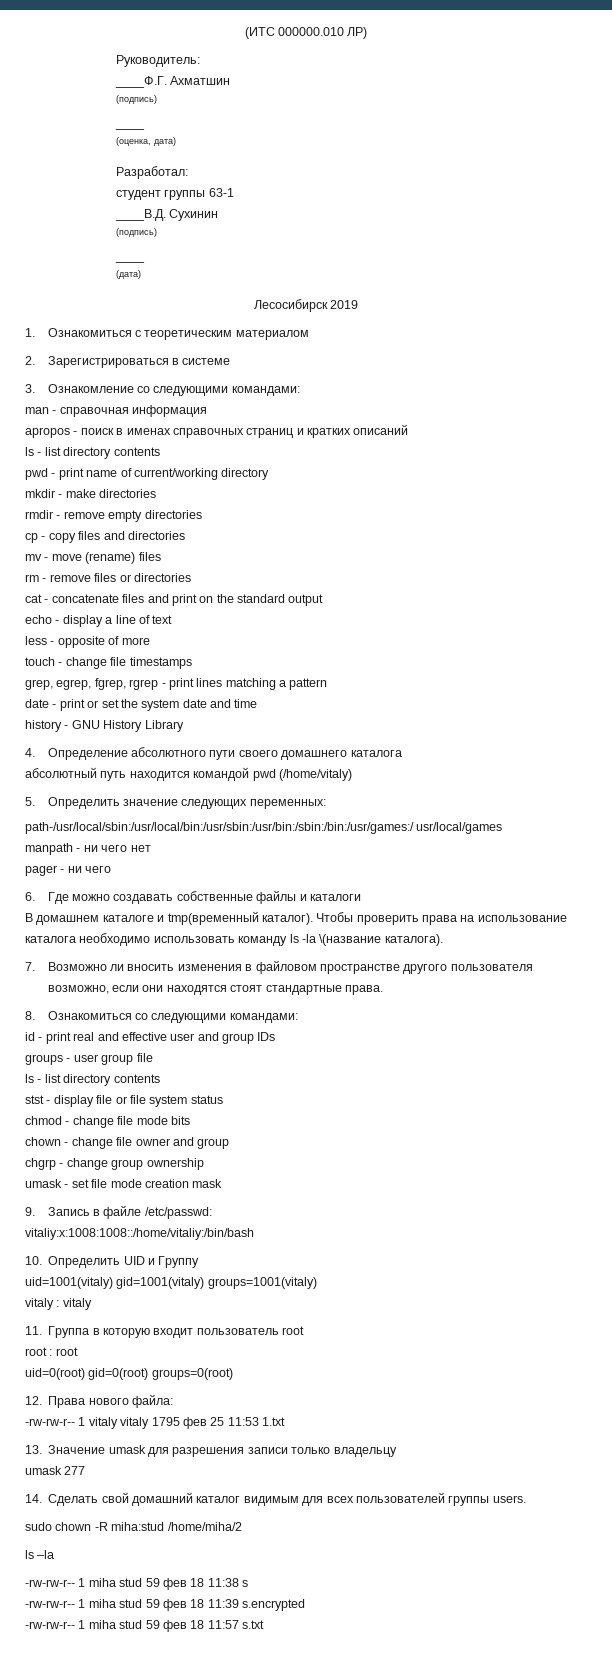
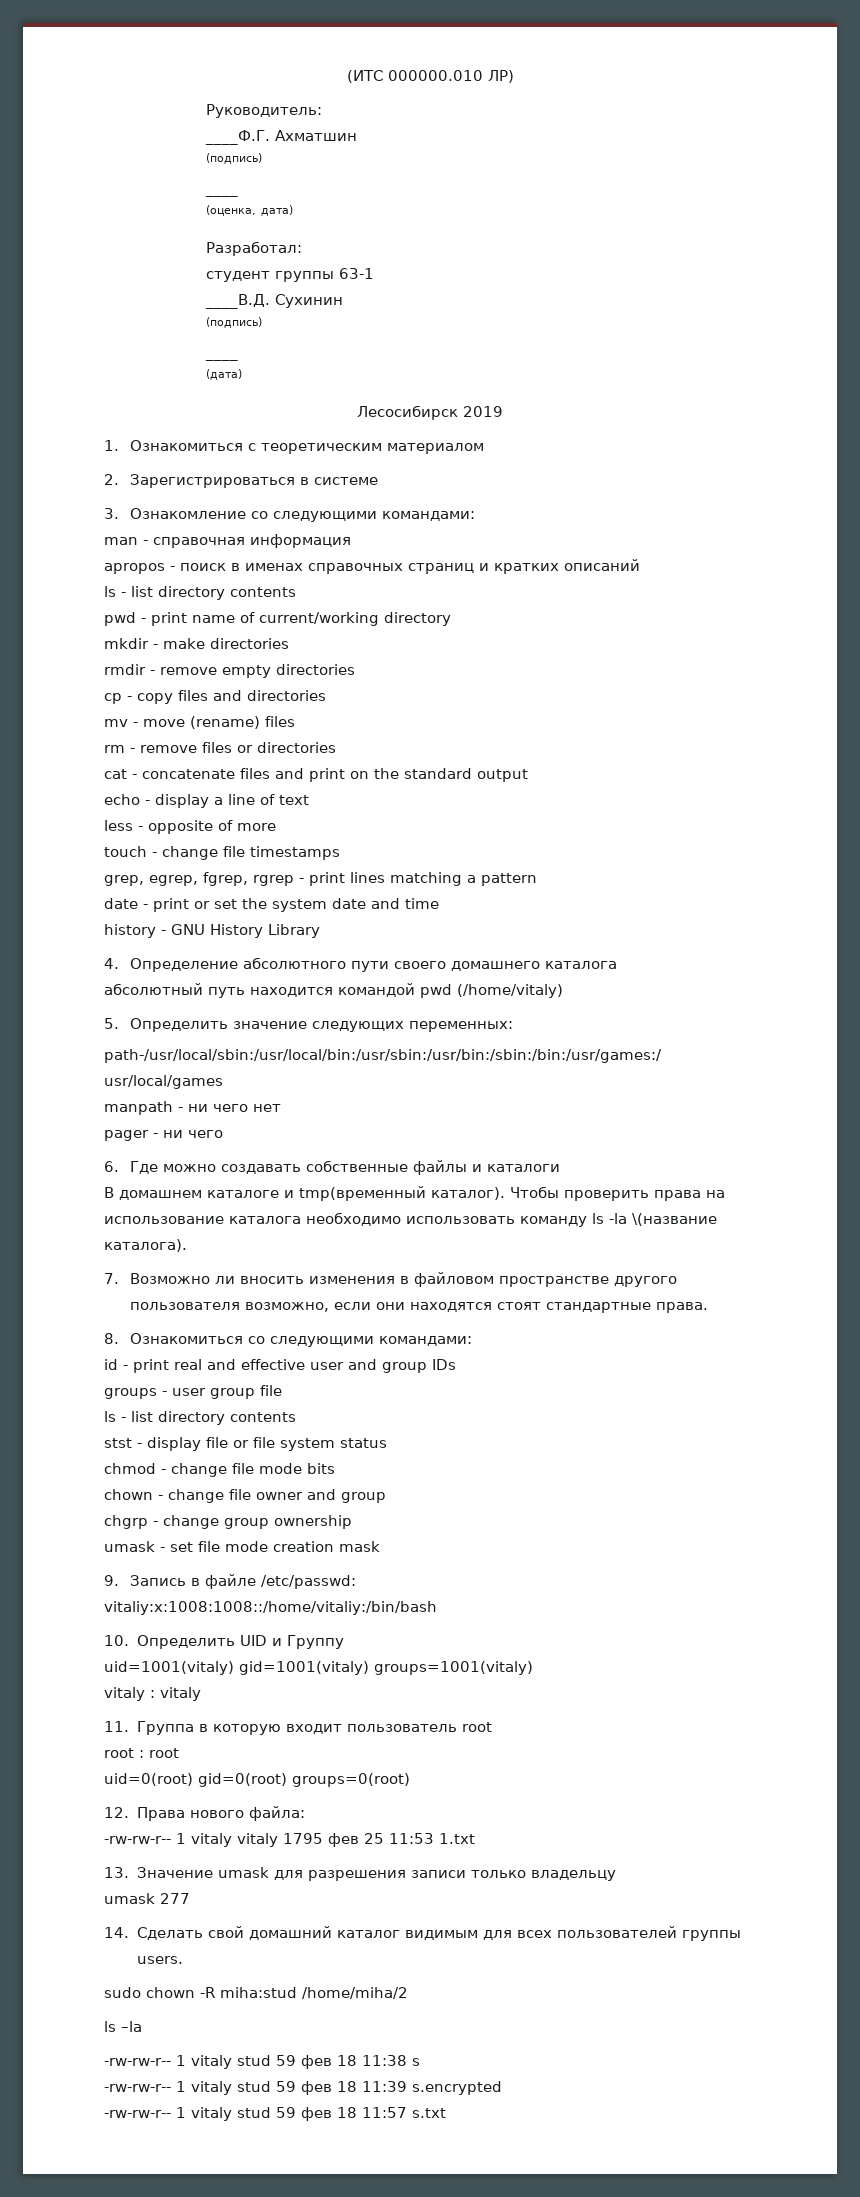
[88,1578,116,1587] miha -> [190,2055,232,2069] vitaly
[88,1599,116,1608] miha -> [190,2081,232,2095] vitaly
[88,1620,116,1629] miha -> [190,2107,232,2121] vitaly

